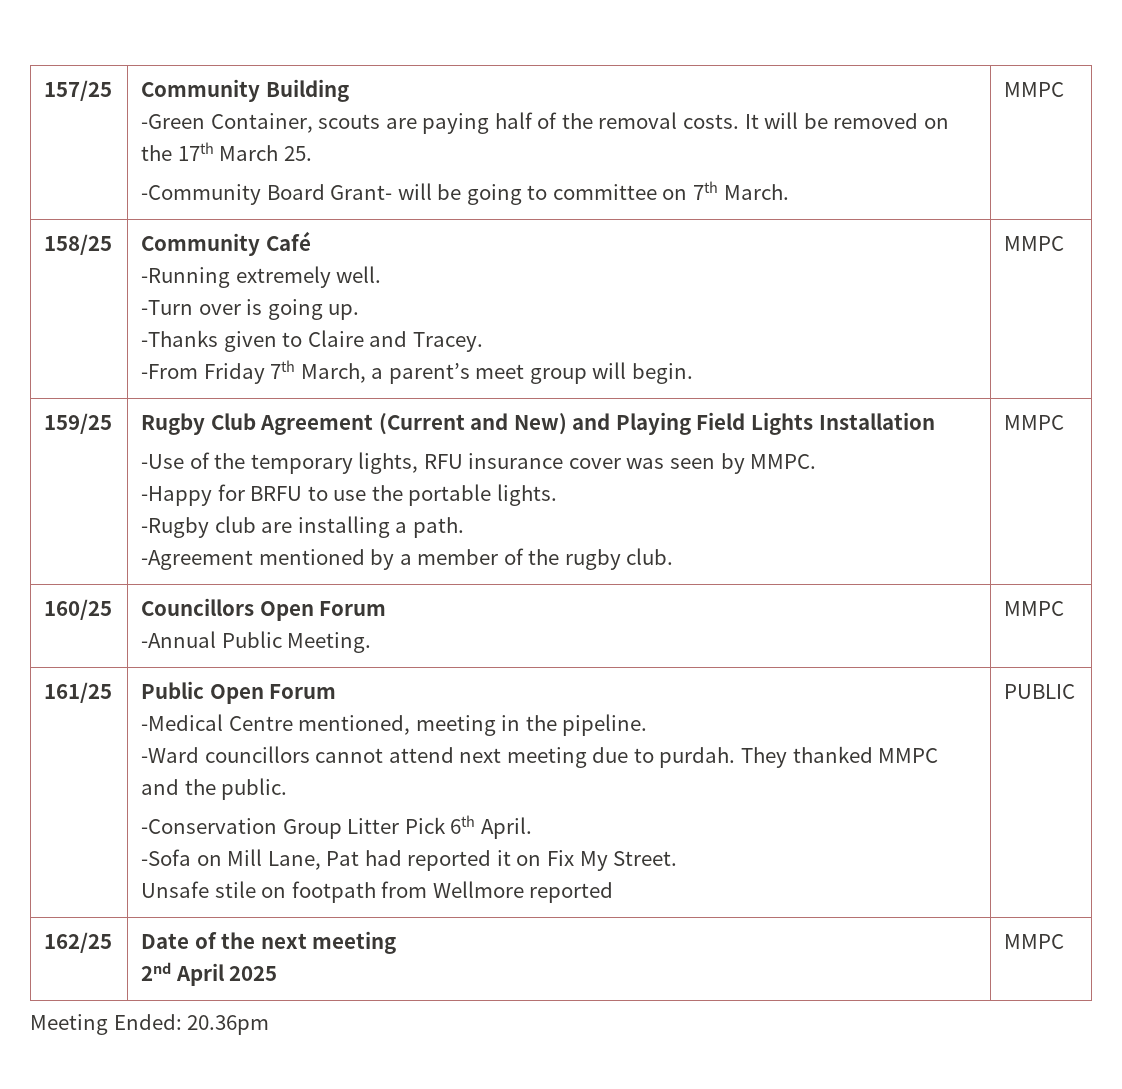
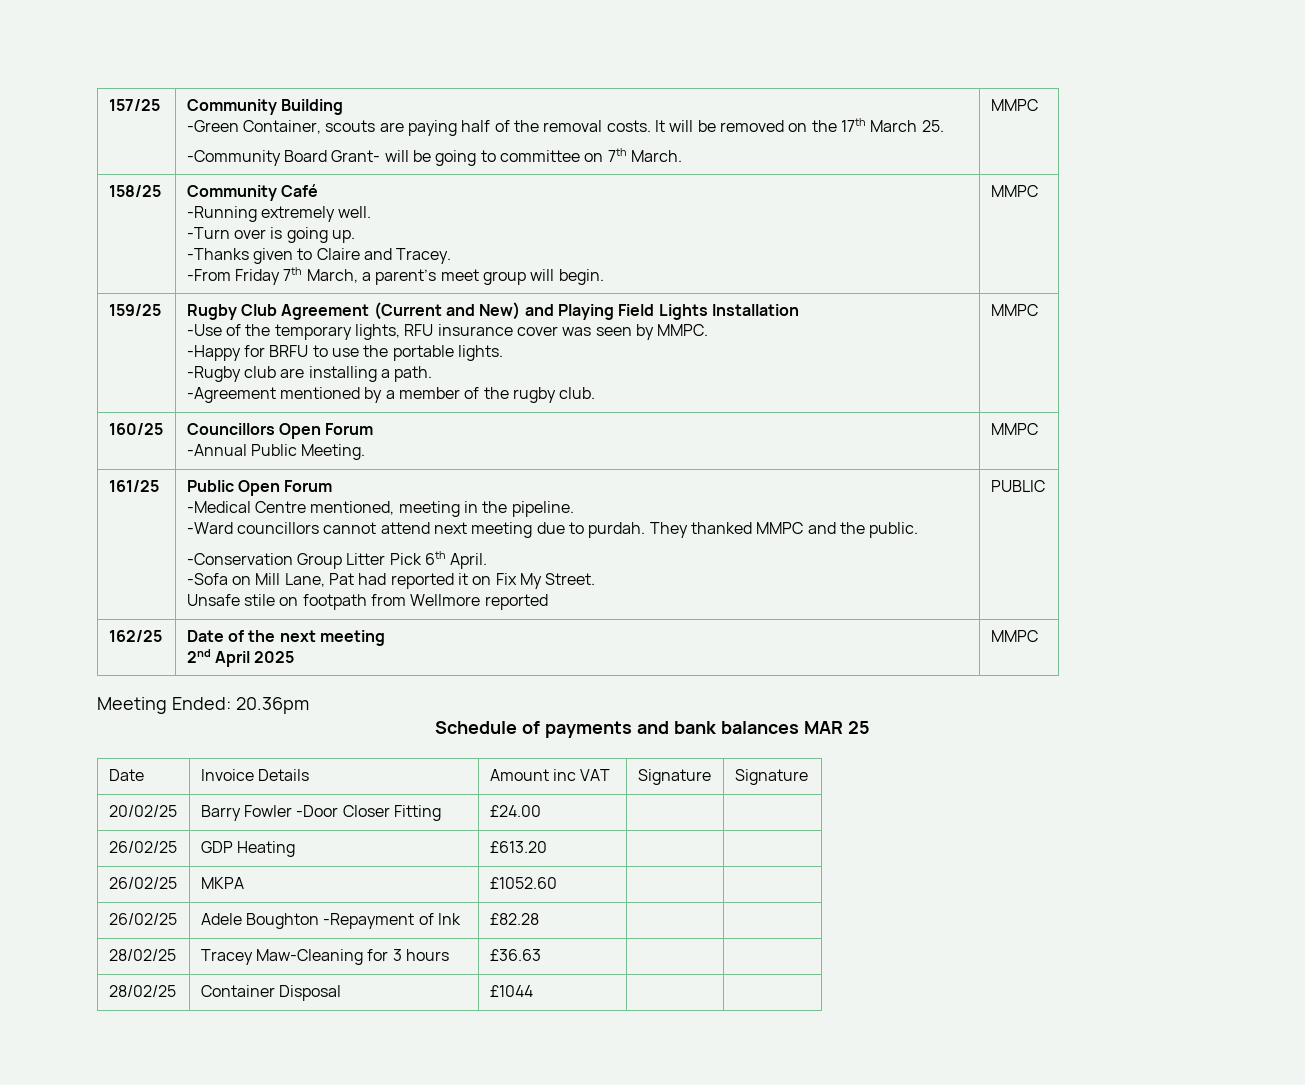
(270, 1025) none -> [435,721,870,738] [108,769,144,781] [200,769,310,781] [489,769,611,781] [637,769,711,785] [734,769,808,785] [108,805,177,817] [200,805,442,821] [489,805,541,817] [108,841,177,853] [200,841,296,857] [489,841,547,853] [108,877,177,889] [200,877,244,889] [489,877,557,889] [108,913,177,925] [200,913,462,929] [489,913,539,925] [108,949,176,961] [200,949,450,965] [489,949,541,961] [108,985,176,997] [200,985,342,1001] [489,985,533,997] // Schedule of payments and bank balances MAR 25 // Date | Invoice Details | Amount inc VAT | Signature | Signature // 20/02/25 | Barry Fowler -Door Closer Fitting | £24.00 | | // 26/02/25 | GDP Heating | £613.20 | | // 26/02/25 | MKPA | £1052.60 | | // 26/02/25 | Adele Boughton -Repayment of Ink | £82.28 | | // 28/02/25 | Tracey Maw-Cleaning for 3 hours | £36.63 | | // 28/02/25 | Container Disposal | £1044 | |

